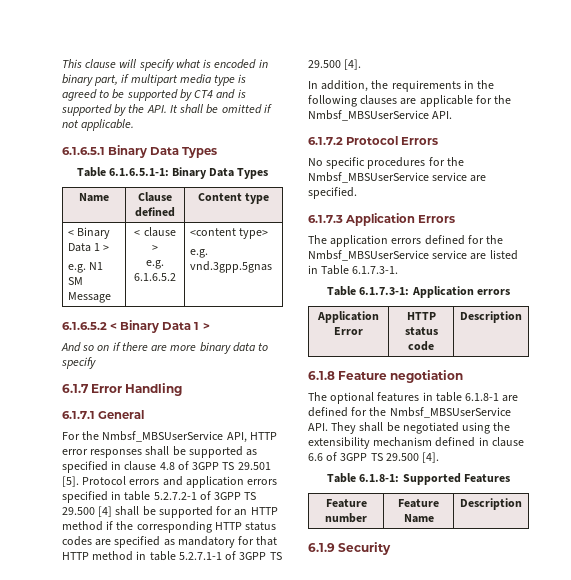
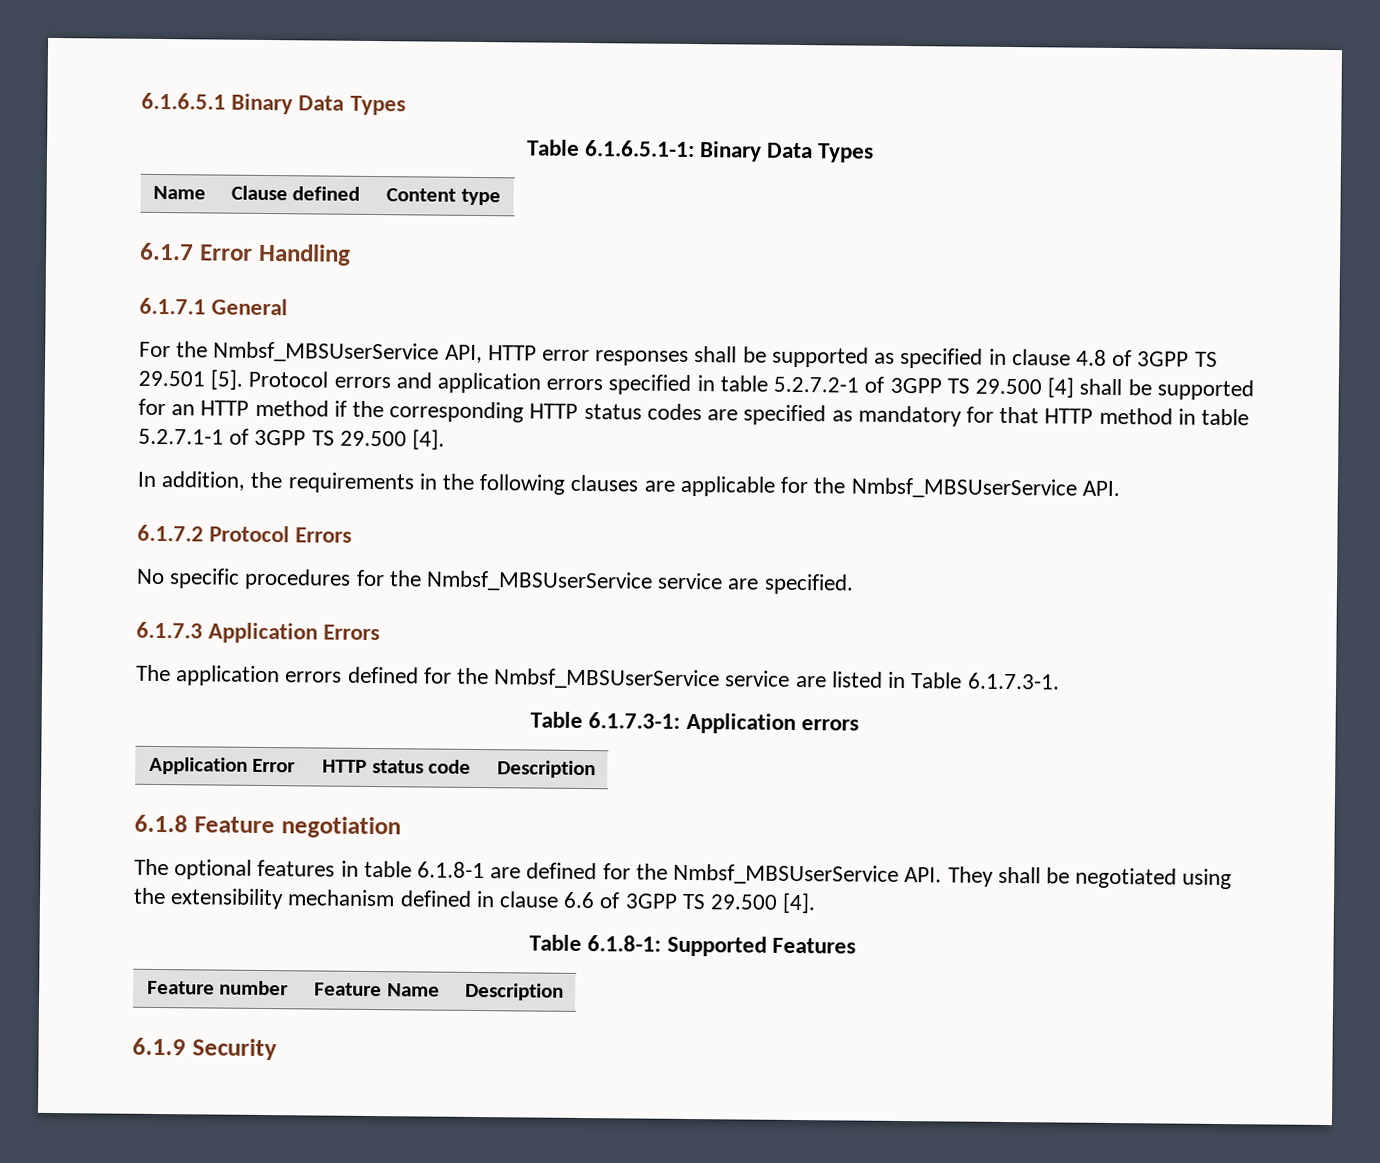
[62,59,268,71] [62,74,247,86] [62,89,246,101] [61,104,272,116] [62,119,135,131] This clause will specify what is encoded in binary part, if multipart media type is agreed to be supported by CT4 and is supported by the API. It shall be omitted if not applicable. // -> (141, 101) none
[67,227,110,239] [67,243,110,252] [67,262,103,273] [67,277,83,285] [67,292,111,303] [134,227,176,237] [152,245,158,251] [146,260,164,269] [134,273,176,281] [189,228,268,239] [189,249,208,258] [189,261,272,273] [62,320,210,333] [61,342,269,354] [61,357,96,369] // < Binary Data 1 > // e.g. N1 SM Message | < clause > // e.g. 6.1.6.5.2 | <content type> // e.g. vnd.3gpp.5gnas // 6.1.6.5.2 < Binary Data 1 > // And so on if there are more binary data to specify -> (501, 197) none

